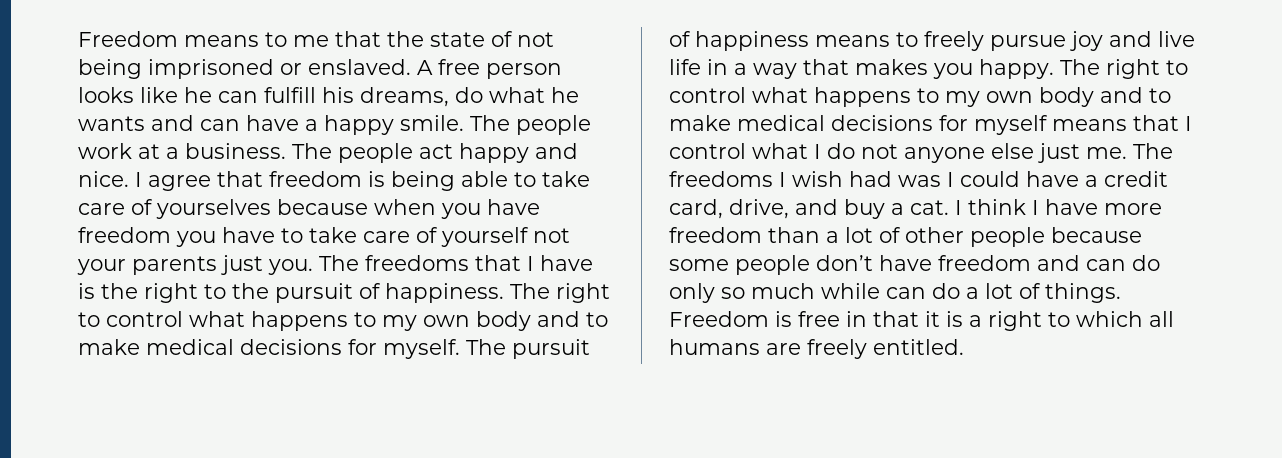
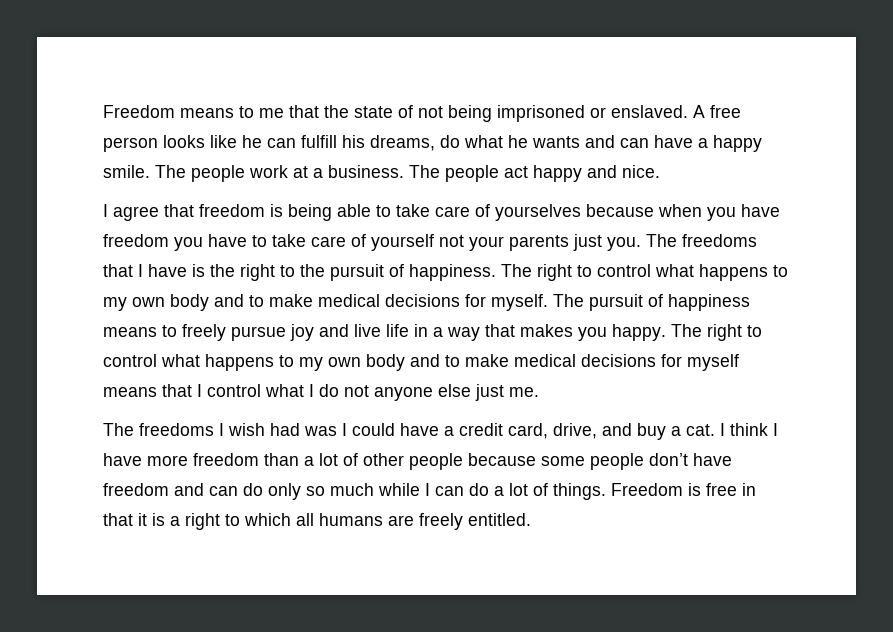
(129, 179) none -> (660, 171) //
(1127, 153) none -> (539, 392) //
(880, 291) none -> [425,483,430,496] I

